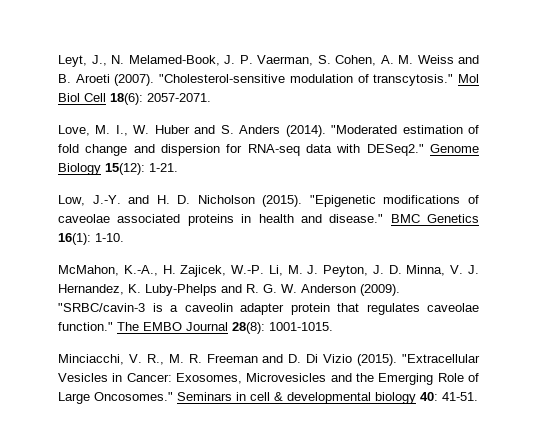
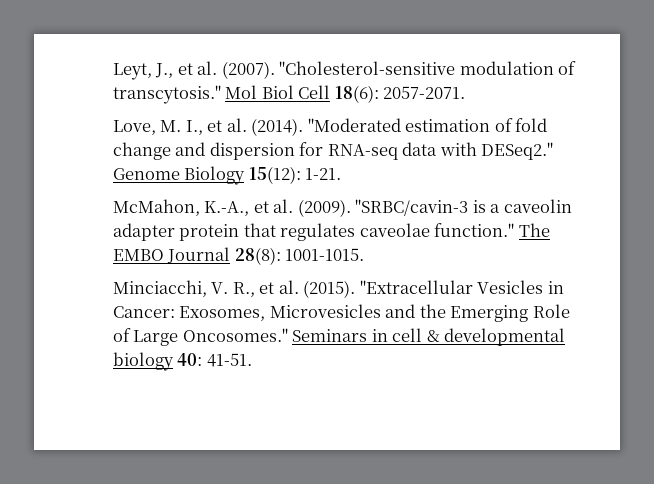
[111,55,479,66] [58,74,110,83] N. Melamed-Book, J. P. Vaerman, S. Cohen, A. M. Weiss and B. Aroeti -> [177,61,218,75] et al.
[133,125,281,134] W. Huber and S. Anders -> [207,118,247,132] et al.
[58,195,479,207] [58,214,479,226] [58,233,124,245] [58,265,480,277] [58,284,356,296] Low, J.-Y. and H. D. Nicholson (2015). "Epigenetic modifications of caveolae associated proteins in health and disease." BMC Genetics 16(1): 1-10. // McMahon, K.-A., H. Zajicek, W.-P. Li, M. J. Peyton, J. D. Minna, V. J. Hernandez, K. Luby-Phelps and R. G. W. Anderson -> [113,199,294,216] McMahon, K.-A., et al.
[168,354,353,363] M. R. Freeman and D. Di Vizio -> [259,280,299,294] et al.

